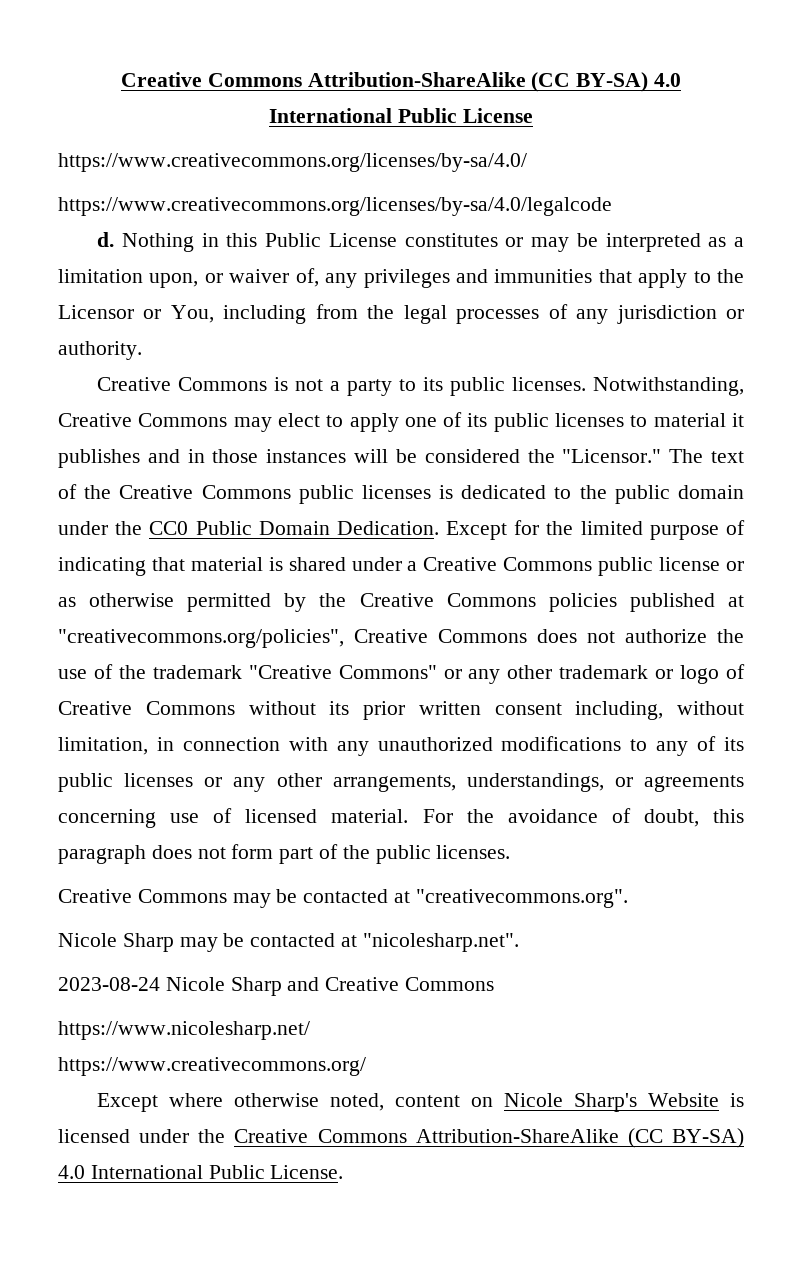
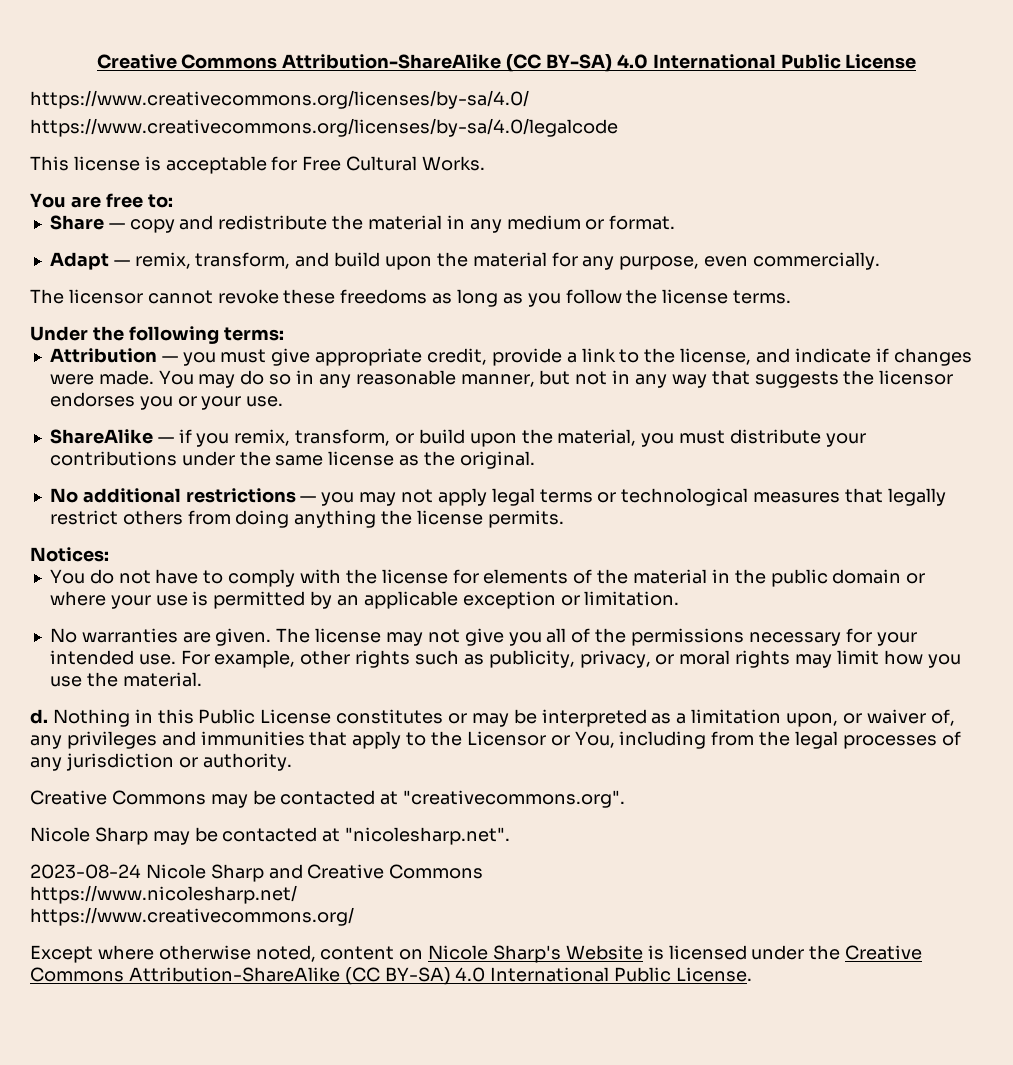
(612, 206) none -> [30,156,486,174] [30,193,173,208] [49,215,676,233] [49,252,880,270] [30,289,792,307] [30,326,284,344] [49,348,972,366] [49,370,954,388] [49,392,284,410] [49,429,866,447] [49,451,535,469] [49,488,946,506] [49,510,564,528] [30,547,109,562] [49,569,926,587] [49,591,680,609] [49,628,917,646] [49,650,961,668] [49,672,202,687] // This license is acceptable for Free Cultural Works. // You are free to: // Share — copy and redistribute the material in any medium or format. // Adapt — remix, transform, and build upon the material for any purpose, even commercially. // The licensor cannot revoke these freedoms as long as you follow the license terms. // Under the following terms: // Attribution — you must give appropriate credit, provide a link to the license, and indicate if changes were made. You may do so in any reasonable manner, but not in any way that suggests the licensor endorses you or your use. // ShareAlike — if you remix, transform, or build upon the material, you must distribute your contributions under the same license as the original. // No additional restrictions — you may not apply legal terms or technological measures that legally restrict others from doing anything the license permits. // Notices: // You do not have to comply with the license for elements of the material in the public domain or where your use is permitted by an applicable exception or limitation. // No warranties are given. The license may not give you all of the permissions necessary for your intended use. For example, other rights such as publicity, privacy, or moral rights may limit how you use the material.
[97,377,744,396] [58,412,744,432] [58,449,744,468] [58,484,744,504] [58,520,745,540] [58,557,744,576] [58,593,744,612] [58,629,744,648] [58,664,745,684] [58,701,744,720] [58,736,744,756] [58,773,744,792] [58,808,745,828] [58,844,511,864] // Creative Commons is not a party to its public licenses. Notwithstanding, Creative Commons may elect to apply one of its public licenses to material it publishes and in those instances will be considered the "Licensor." The text of the Creative Commons public licenses is dedicated to the public domain under the CC0 Public Domain Dedication. Except for the limited purpose of indicating that material is shared under a Creative Commons public license or as otherwise permitted by the Creative Commons policies published at "creativecommons.org/policies", Creative Commons does not authorize the use of the trademark "Creative Commons" or any other trademark or logo of Creative Commons without its prior written consent including, without limitation, in connection with any unauthorized modifications to any of its public licenses or any other arrangements, understandings, or agreements concerning use of licensed material. For the avoidance of doubt, this paragraph does not form part of the public licenses. -> (292, 762) none

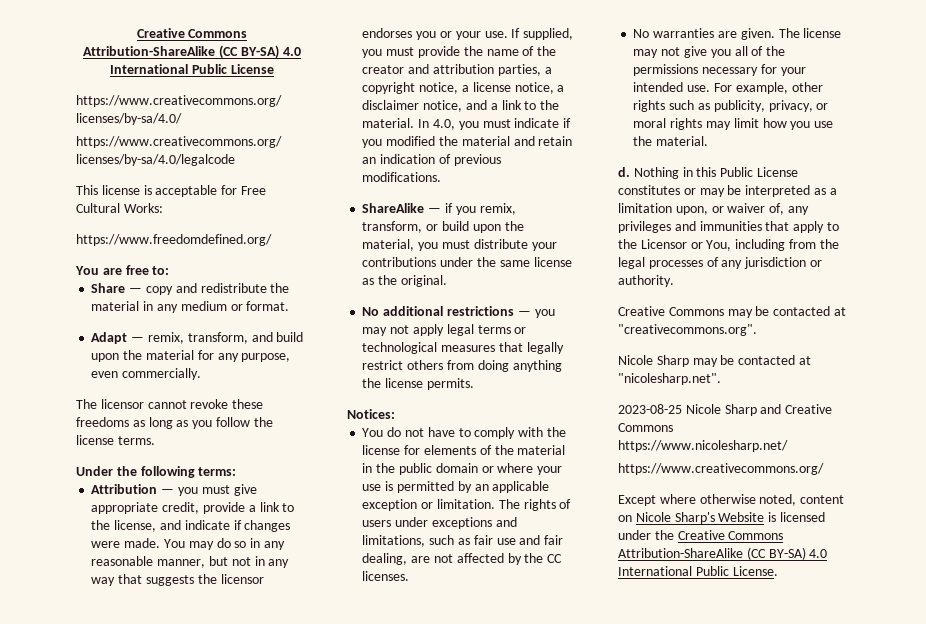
[422,156,486,171] Works. -> [123,203,163,213] [76,234,272,246] Works: // https://www.freedomdefined.org/
(284, 401) none -> [511,28,574,40] [362,46,557,58] [362,64,552,76] [362,82,565,94] [362,100,560,112] [362,118,572,130] [362,136,573,148] [362,154,501,166] [362,172,442,182] If supplied, you must provide the name of the creator and attribution parties, a copyright notice, a license notice, a disclaimer notice, and a link to the material. In 4.0, you must indicate if you modified the material and retain an indication of previous modifications.
(680, 598) none -> [498,499,572,511] [362,517,517,529] [362,535,564,547] [362,553,563,565] [362,571,410,581] The rights of users under exceptions and limitations, such as fair use and fair dealing, are not affected by the CC licenses.
[30,864,141,879] 2023-08-24 -> [618,404,682,414] 2023-08-25

